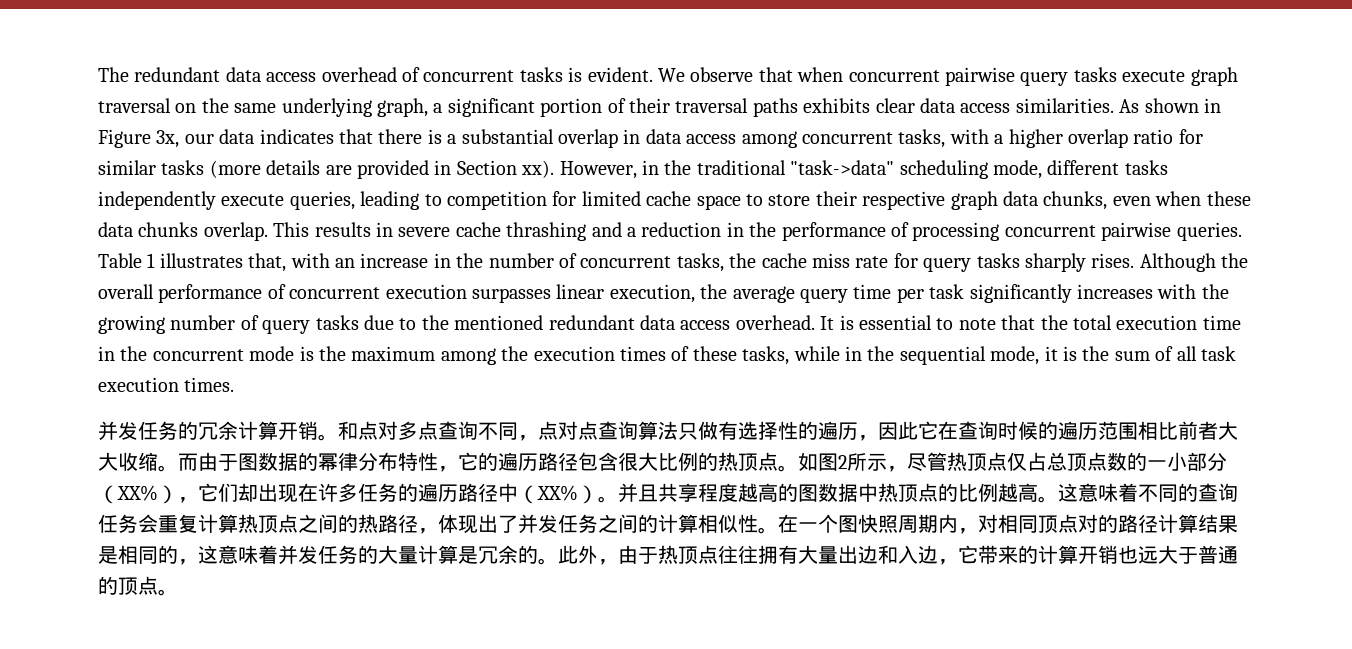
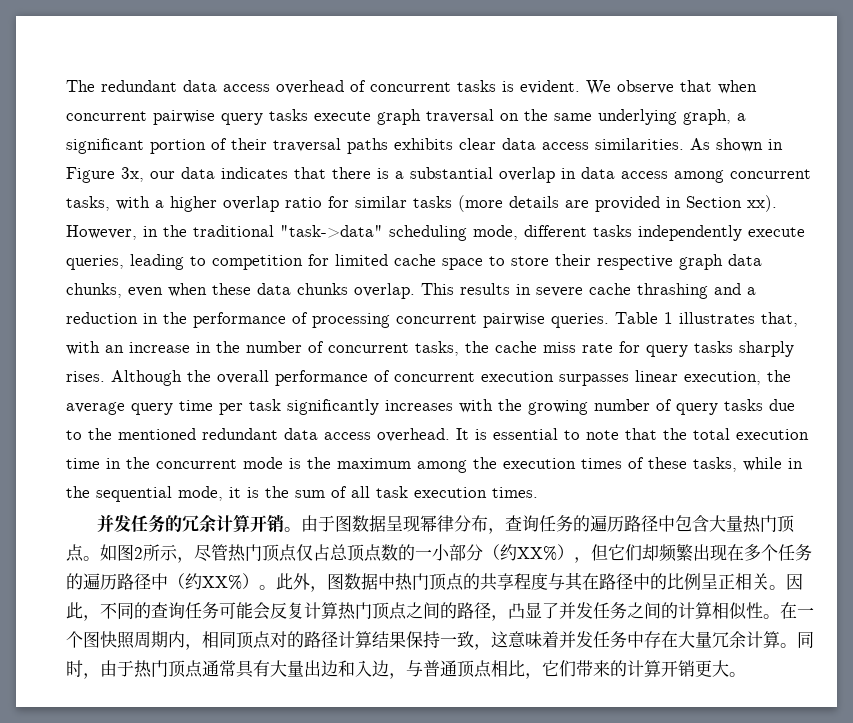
[338,421,1238,441] [98,452,198,472] 和点对多点查询不同，点对点查询算法只做有选择性的遍历，因此它在查询时候的遍历范围相比前者大大收缩。而 -> (301, 529) none
[298,452,318,471] 的 -> [385,515,420,532] 呈现
[398,452,738,472] 特性，它的遍历路径包含很大比例的热 -> [487,515,777,534] ，查询任务的遍历路径中包含大量热门
(967, 461) none -> [245,544,262,561] 门
(118, 494) none -> [500,544,517,561] 约
[198,483,358,503] 它们却出现在许多 -> [591,544,778,562] 但它们却频繁出现在多个
(538, 494) none -> [185,573,202,590] 约
[618,483,1138,503] 并且共享程度越高的图数据中热顶点的比例越高。这意味着 -> [276,572,803,592] [66,602,100,621] 此外，图数据中热门顶点的共享程度与其在路径中的比例呈正相关。因此，
[138,514,178,533] 会重 -> [219,602,287,620] 可能会反
(258, 523) none -> [355,602,372,619] 门
[358,514,498,534] 热路径，体现出 -> [457,602,542,621] 路径，凸显
[978,514,998,533] 对 -> (202, 647) none
[98,545,178,564] 是相同的 -> [406,631,474,648] 保持一致
[358,545,778,565] 的大量计算是冗余的。此外，由于热顶点往往拥 -> [627,631,814,648] [66,660,254,679] 中存在大量冗余计算。同时，由于热门顶点通常具
[958,545,1238,564] [98,576,158,595] 它带来的计算开销也远大于普通的顶点 -> [406,660,729,679] 与普通顶点相比，它们带来的计算开销更大

